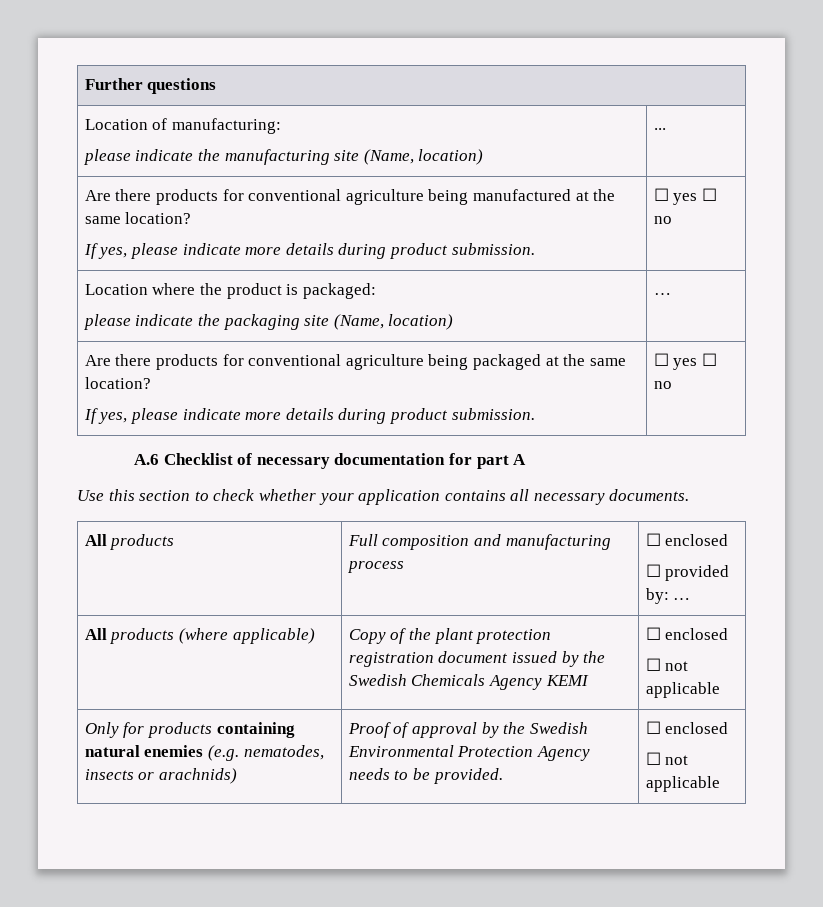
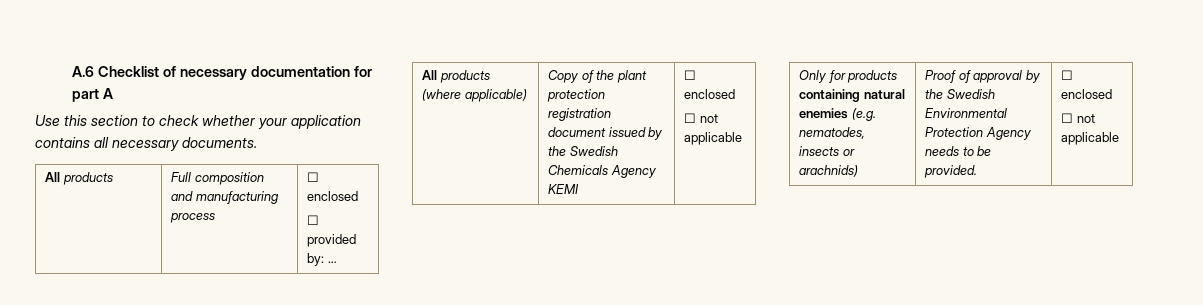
[84,78,217,94] [84,118,281,134] [83,149,484,165] [653,128,666,130] [84,189,616,205] [84,212,192,224] [83,243,535,259] [653,188,717,205] [653,216,672,224] [84,283,376,299] [83,314,454,330] [653,293,671,295] [84,354,626,370] [84,377,151,389] [83,408,535,424] [653,353,717,370] [653,381,672,389] Further questions // Location of manufacturing: // please indicate the manufacturing site (Name, location) | ... // Are there products for conventional agriculture being manufactured at the same location? // If yes, please indicate more details during product submission. | ☐ yes ☐ no // Location where the product is packaged: // please indicate the packaging site (Name, location) | … // Are there products for conventional agriculture being packaged at the same location? // If yes, please indicate more details during product submission. | ☐ yes ☐ no // -> (72, 71) none

